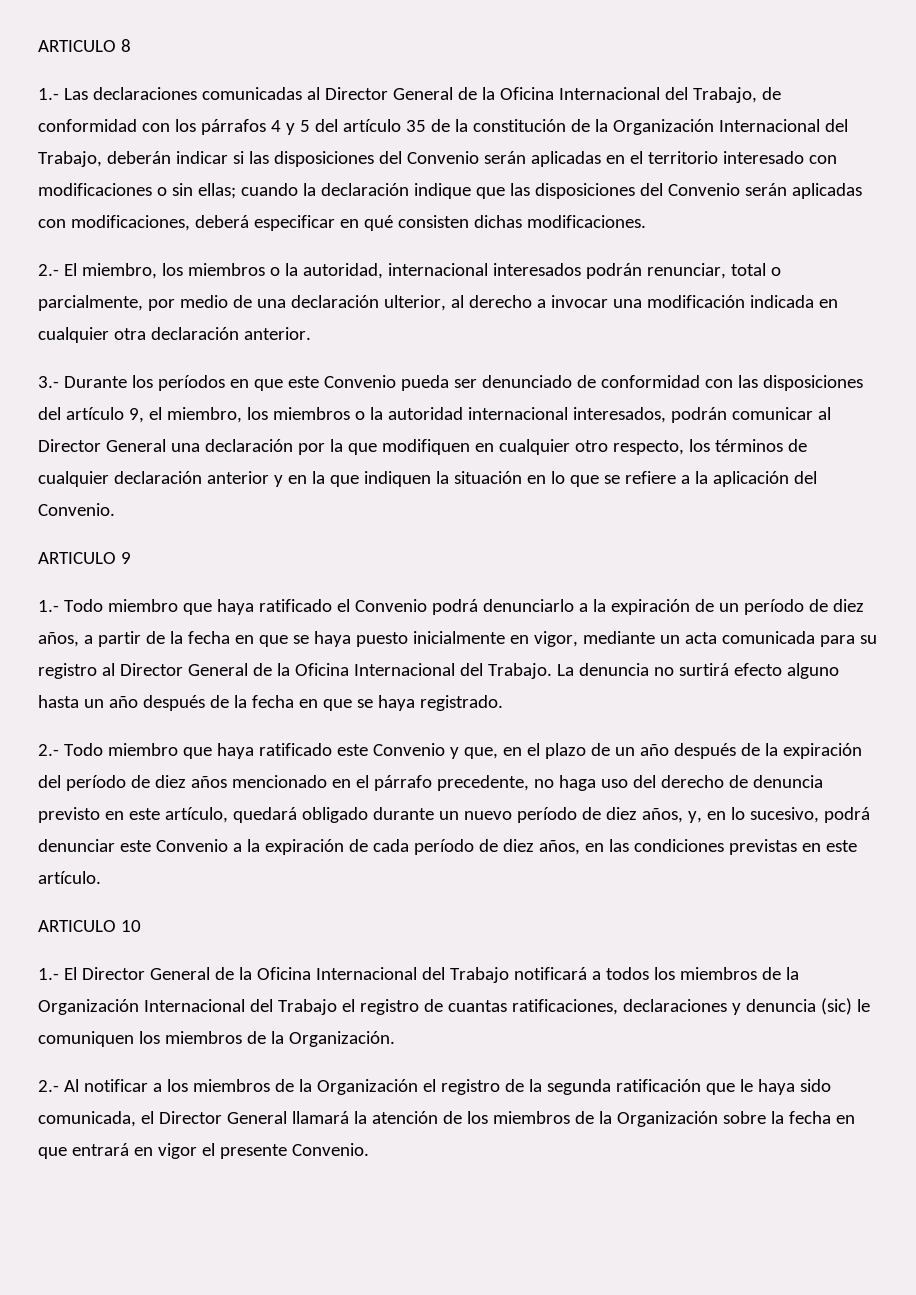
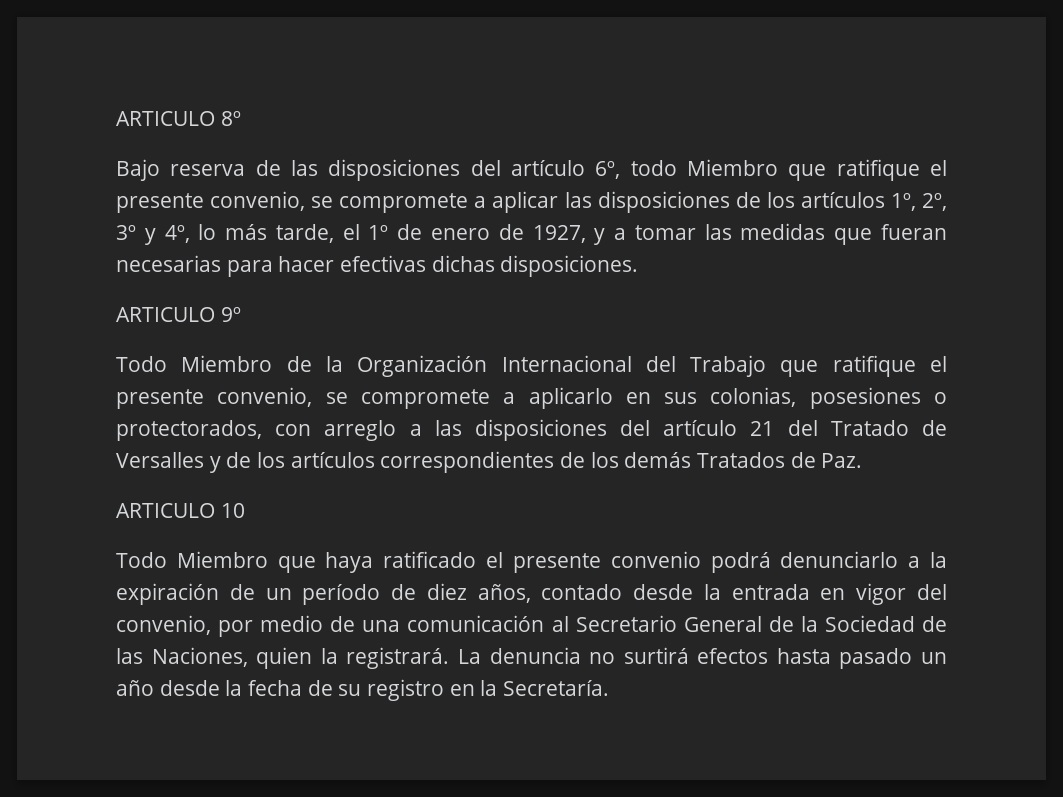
[38,39,131,52] [38,87,781,103] [38,119,848,135] [38,151,837,167] [38,183,862,199] [38,215,646,231] [38,263,781,279] [38,295,838,311] [38,327,311,343] [38,375,863,391] [38,407,831,423] [38,439,807,455] [38,471,817,487] [38,503,115,516] [38,552,131,564] [38,599,178,612] ARTICULO 8 // 1.- Las declaraciones comunicadas al Director General de la Oficina Internacional del Trabajo, de conformidad con los párrafos 4 y 5 del artículo 35 de la constitución de la Organización Internacional del Trabajo, deberán indicar si las disposiciones del Convenio serán aplicadas en el territorio interesado con modificaciones o sin ellas; cuando la declaración indique que las disposiciones del Convenio serán aplicadas con modificaciones, deberá especificar en qué consisten dichas modificaciones. // 2.- El miembro, los miembros o la autoridad, internacional interesados podrán renunciar, total o parcialmente, por medio de una declaración ulterior, al derecho a invocar una modificación indicada en cualquier otra declaración anterior. // 3.- Durante los períodos en que este Convenio pueda ser denunciado de conformidad con las disposiciones del artículo 9, el miembro, los miembros o la autoridad internacional interesados, podrán comunicar al Director General una declaración por la que modifiquen en cualquier otro respecto, los términos de cualquier declaración anterior y en la que indiquen la situación en lo que se refiere a la aplicación del Convenio. // ARTICULO 9 // 1.- Todo miembro -> [116,111,241,126] [116,159,948,181] [116,191,948,213] [116,223,948,245] [116,255,639,277] [116,307,241,322] [116,355,948,377] [116,387,947,409] [116,419,947,441] [116,451,863,473] [116,503,245,518] [116,551,268,568] ARTICULO 8º // Bajo reserva de las disposiciones del artículo 6º, todo Miembro que ratifique el presente convenio, se compromete a aplicar las disposiciones de los artículos 1º, 2º, 3º y 4º, lo más tarde, el 1º de enero de 1927, y a tomar las medidas que fueran necesarias para hacer efectivas dichas disposiciones. // ARTICULO 9º // Todo Miembro de la Organización Internacional del Trabajo que ratifique el presente convenio, se compromete a aplicarlo en sus colonias, posesiones o protectorados, con arreglo a las disposiciones del artículo 21 del Tratado de Versalles y de los artículos correspondientes de los demás Tratados de Paz. // ARTICULO 10 // Todo Miembro
[354,599,427,612] Convenio -> [512,551,701,573] presente convenio
[83,631,877,647] [38,663,839,679] [38,695,503,711] [38,743,862,759] [38,775,823,791] [38,807,870,823] [38,839,857,855] [38,871,101,884] [38,920,141,932] [38,967,799,983] [38,998,870,1015] [38,1031,395,1047] [38,1079,831,1095] [38,1111,855,1127] [38,1143,369,1159] a partir de la fecha en que se haya puesto inicialmente en vigor, mediante un acta comunicada para su registro al Director General de la Oficina Internacional del Trabajo. La denuncia no surtirá efecto alguno hasta un año después de la fecha en que se haya registrado. // 2.- Todo miembro que haya ratificado este Convenio y que, en el plazo de un año después de la expiración del período de diez años mencionado en el párrafo precedente, no haga uso del derecho de denuncia previsto en este artículo, quedará obligado durante un nuevo período de diez años, y, en lo sucesivo, podrá denunciar este Convenio a la expiración de cada período de diez años, en las condiciones previstas en este artículo. // ARTICULO 10 // 1.- El Director General de la Oficina Internacional del Trabajo notificará a todos los miembros de la Organización Internacional del Trabajo el registro de cuantas ratificaciones, declaraciones y denuncia (sic) le comuniquen los miembros de la Organización. // 2.- Al notificar a los miembros de la Organización el registro de la segunda ratificación que le haya sido comunicada, el Director General llamará la atención de los miembros de la Organización sobre la fecha en que entrará en vigor el presente Convenio. -> [541,583,947,605] [116,615,948,637] [116,647,948,669] [116,679,610,701] contado desde la entrada en vigor del convenio, por medio de una comunicación al Secretario General de la Sociedad de las Naciones, quien la registrará. La denuncia no surtirá efectos hasta pasado un año desde la fecha de su registro en la Secretaría.

